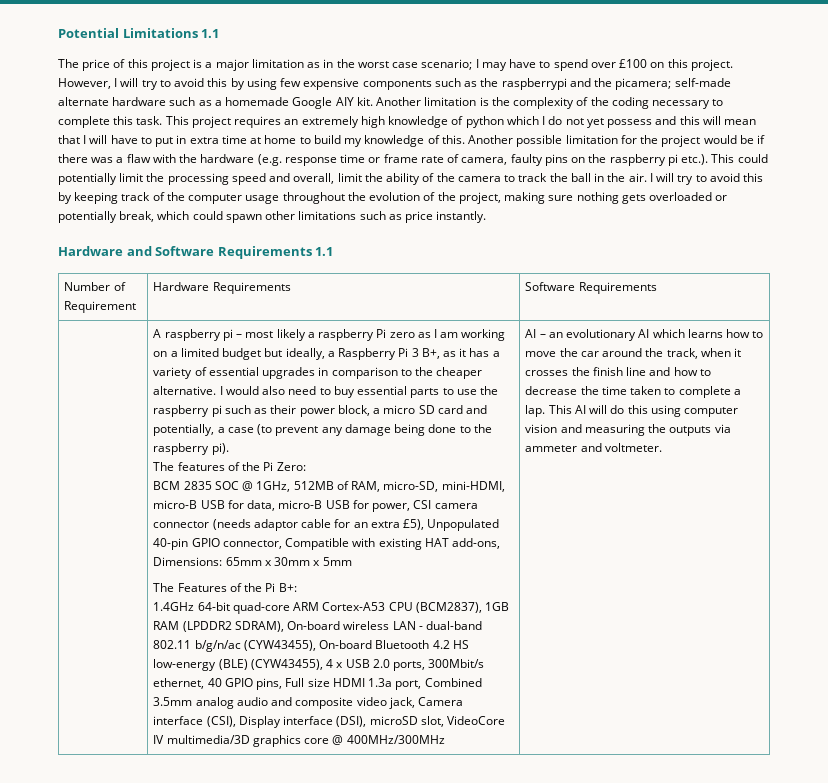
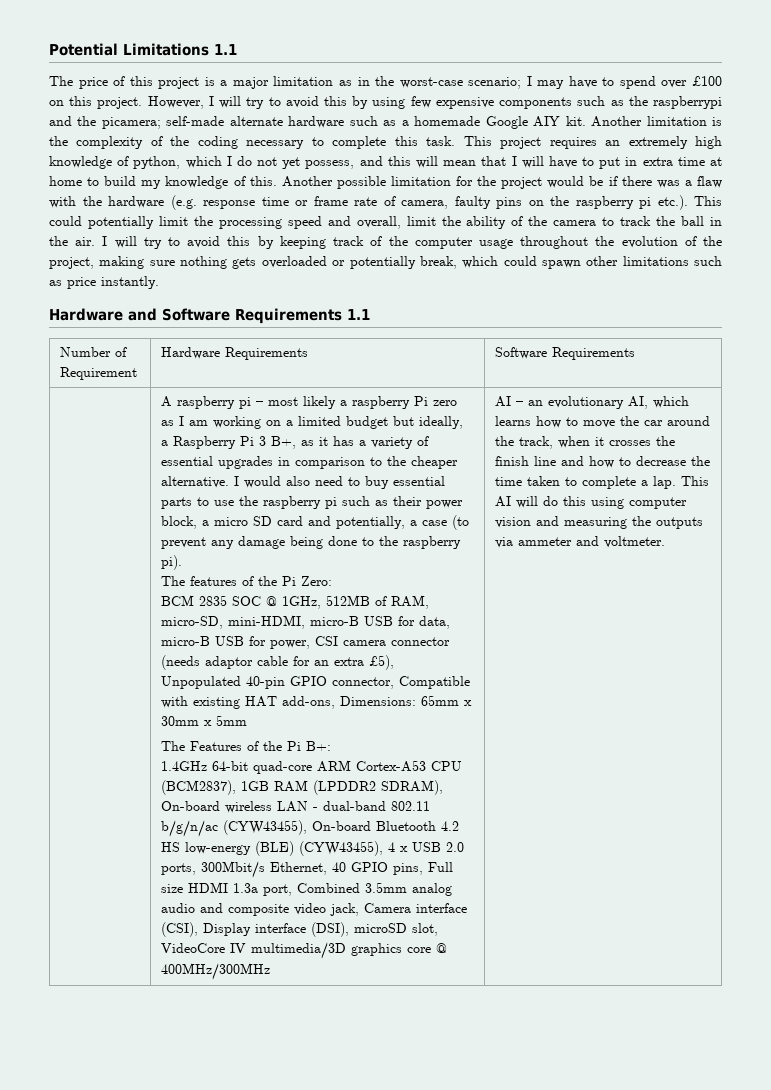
[357,61,419,68] worst case -> [399,77,463,88] worst-case
[465,116,504,128] python -> [133,156,181,169] python,
[607,119,653,128] possess -> [305,160,355,169] possess,
[153,678,205,689] ethernet, -> [270,862,328,875] Ethernet,
[638,329,650,338] AI -> [628,396,649,409] AI,

